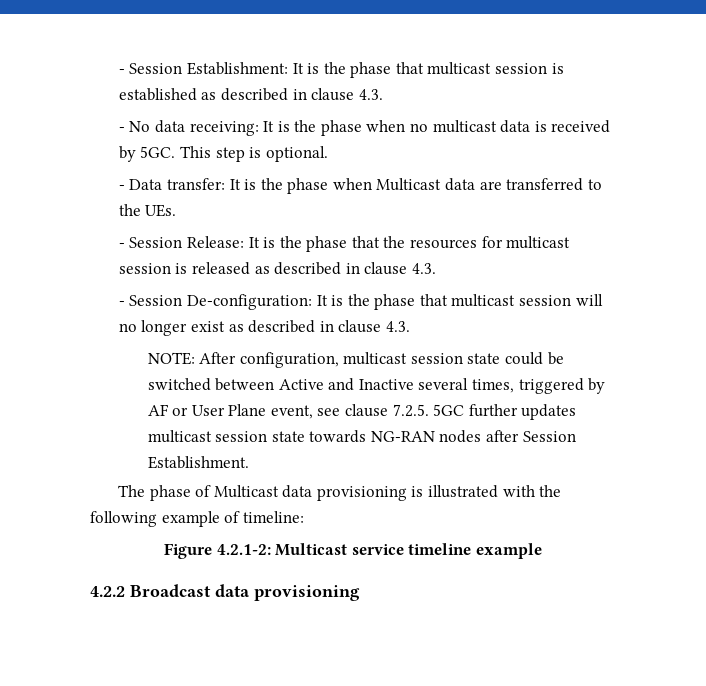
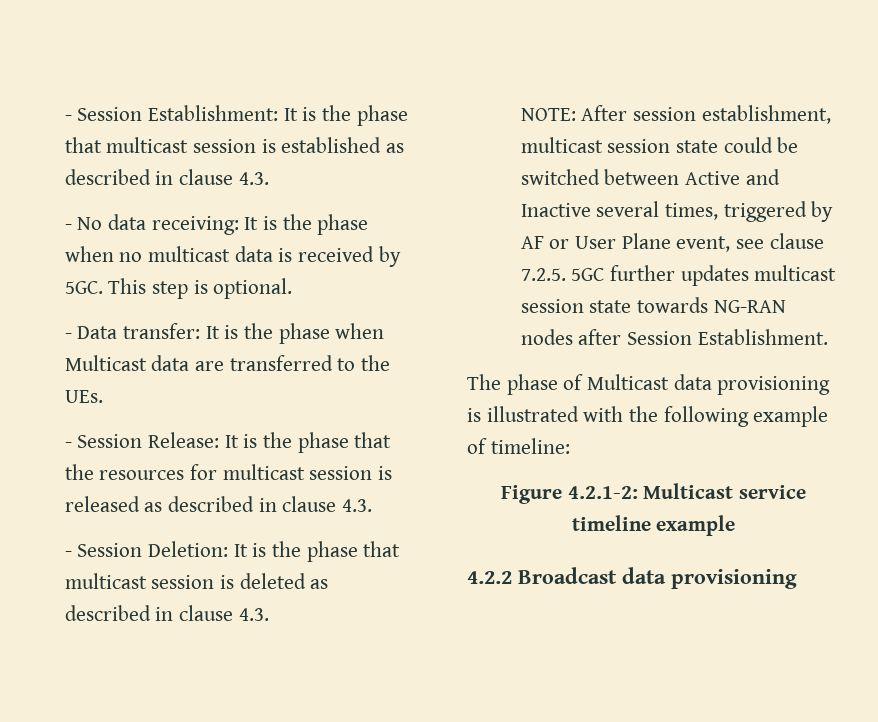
[186,294,603,310] [118,320,225,336] De-configuration: It is the phase that multicast session will no longer exist -> [148,541,401,562] [64,573,306,589] Deletion: It is the phase that multicast session is deleted
[239,352,339,368] configuration, -> [632,105,831,124] session establishment,

